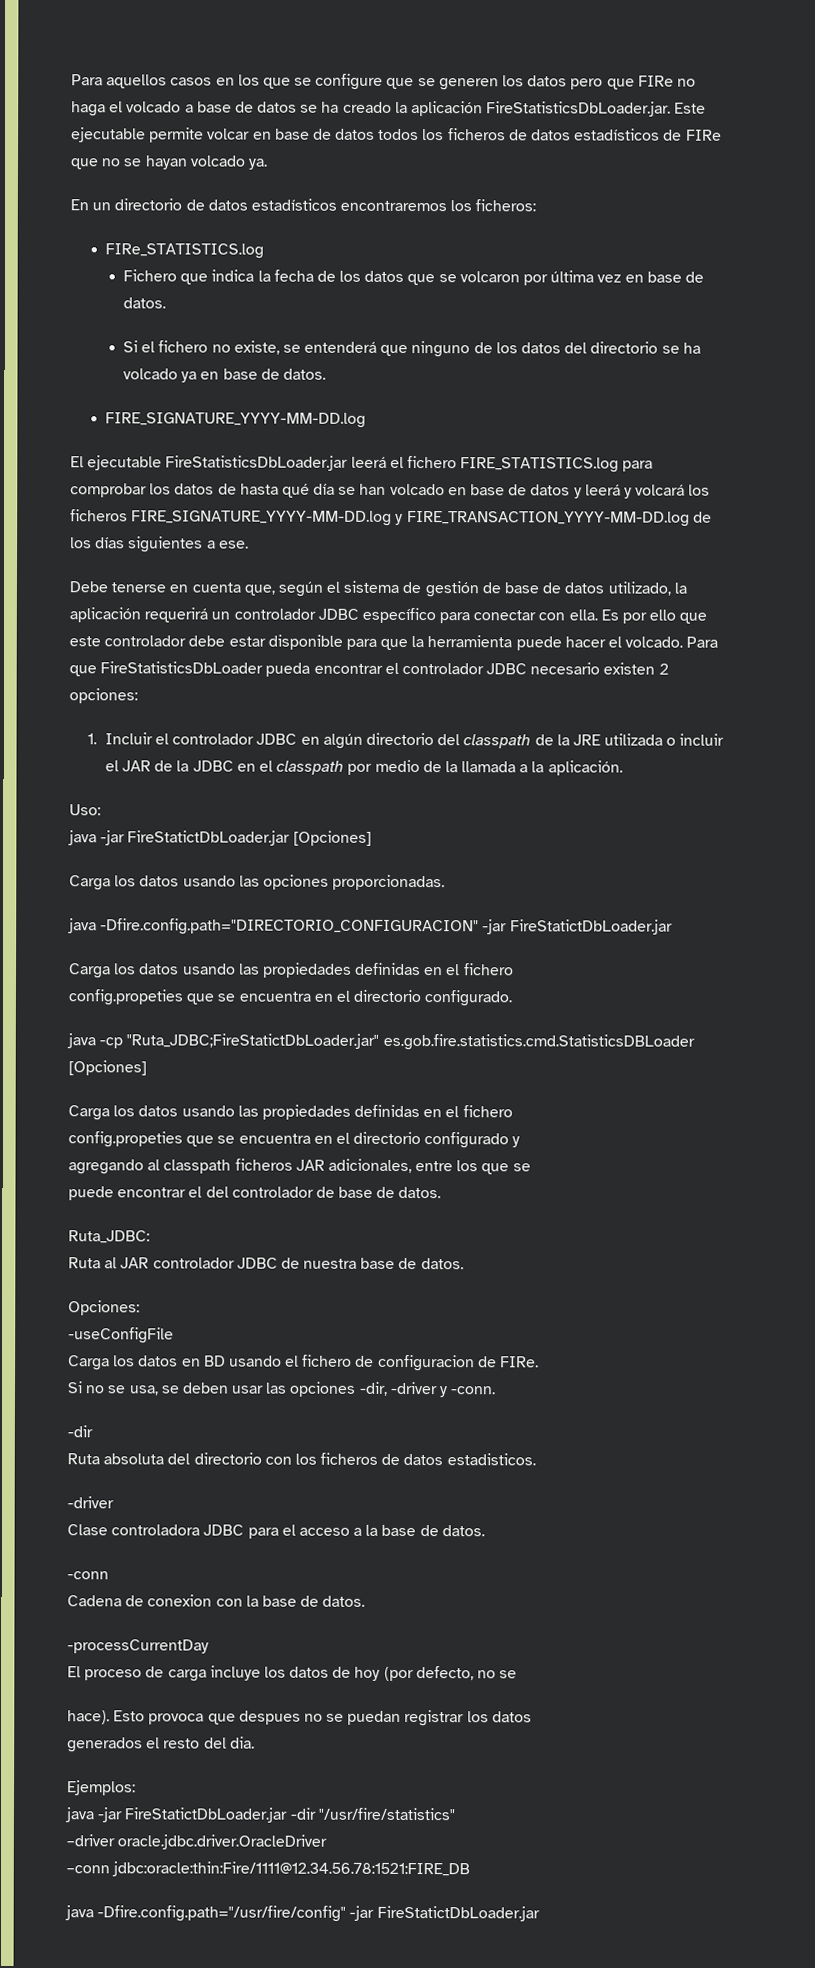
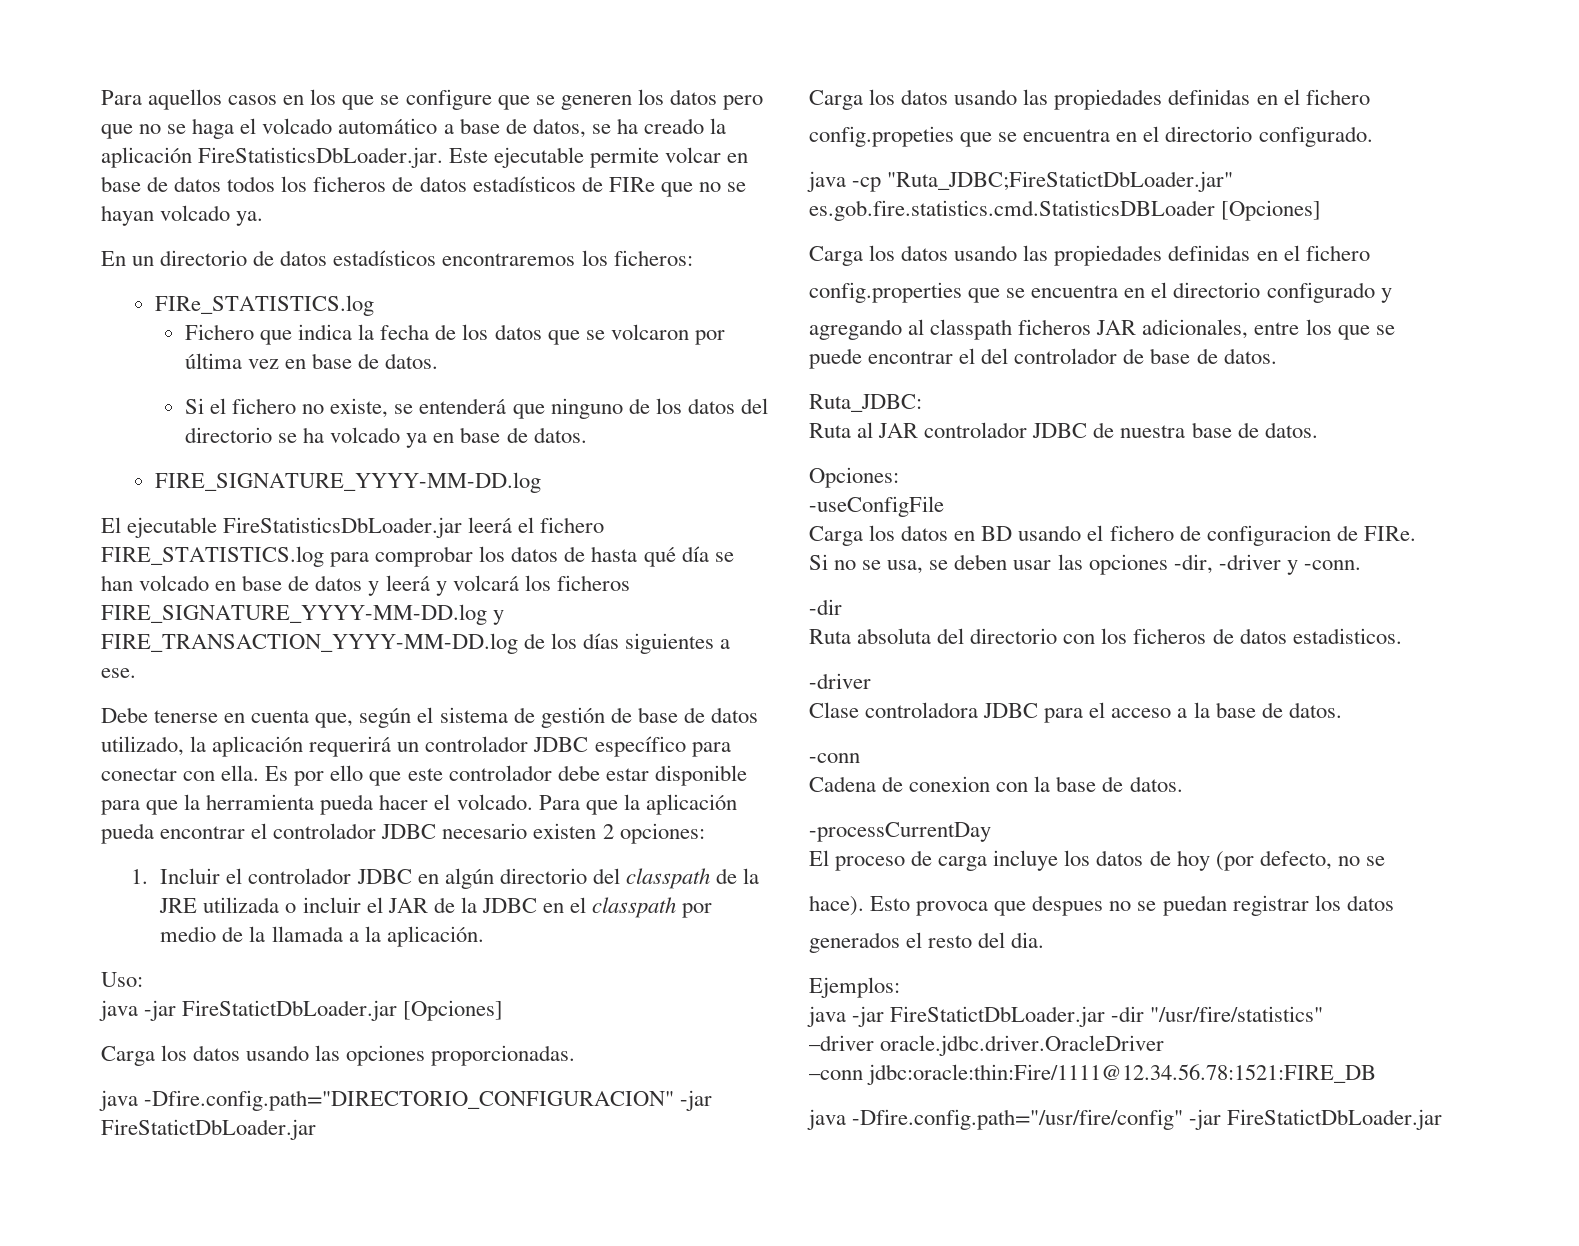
[637,75,696,87] FIRe no -> [139,124,187,134] no se
(182, 107) none -> [338,118,438,134] automático
[257,101,298,113] datos -> [532,118,586,138] datos,
[515,636,562,651] puede -> [320,794,374,815] pueda
[100,661,264,674] FireStatisticsDbLoader -> [623,794,737,815] la aplicación
[68,1131,183,1148] config.propeties -> [809,282,962,303] config.properties

